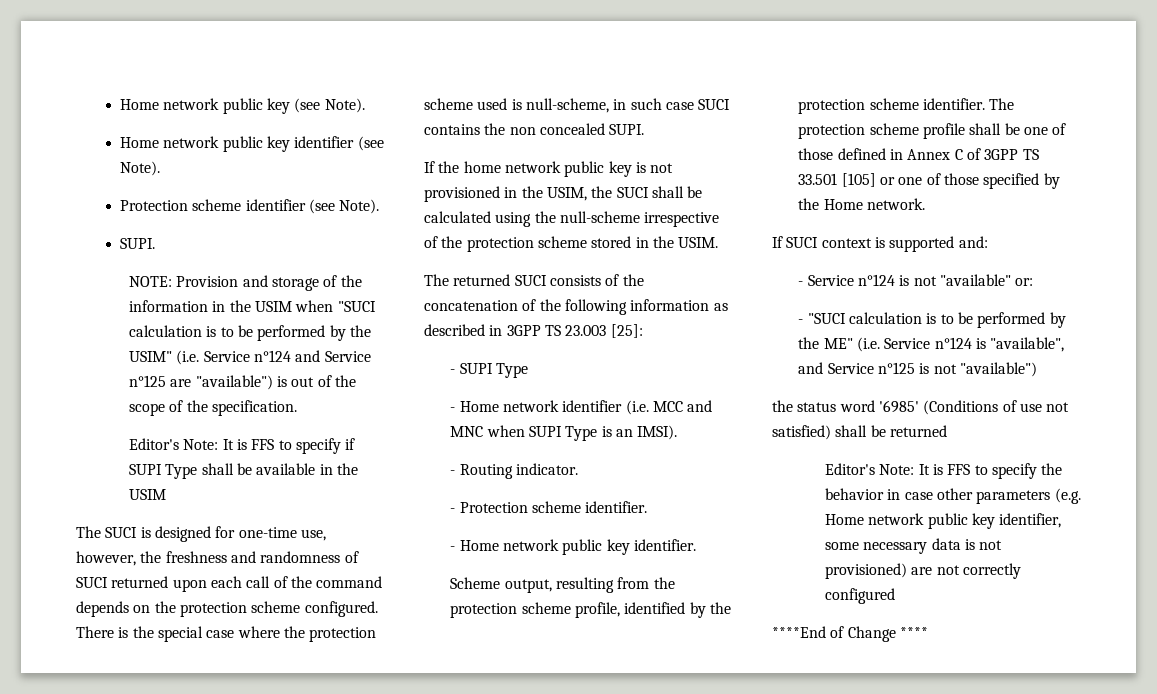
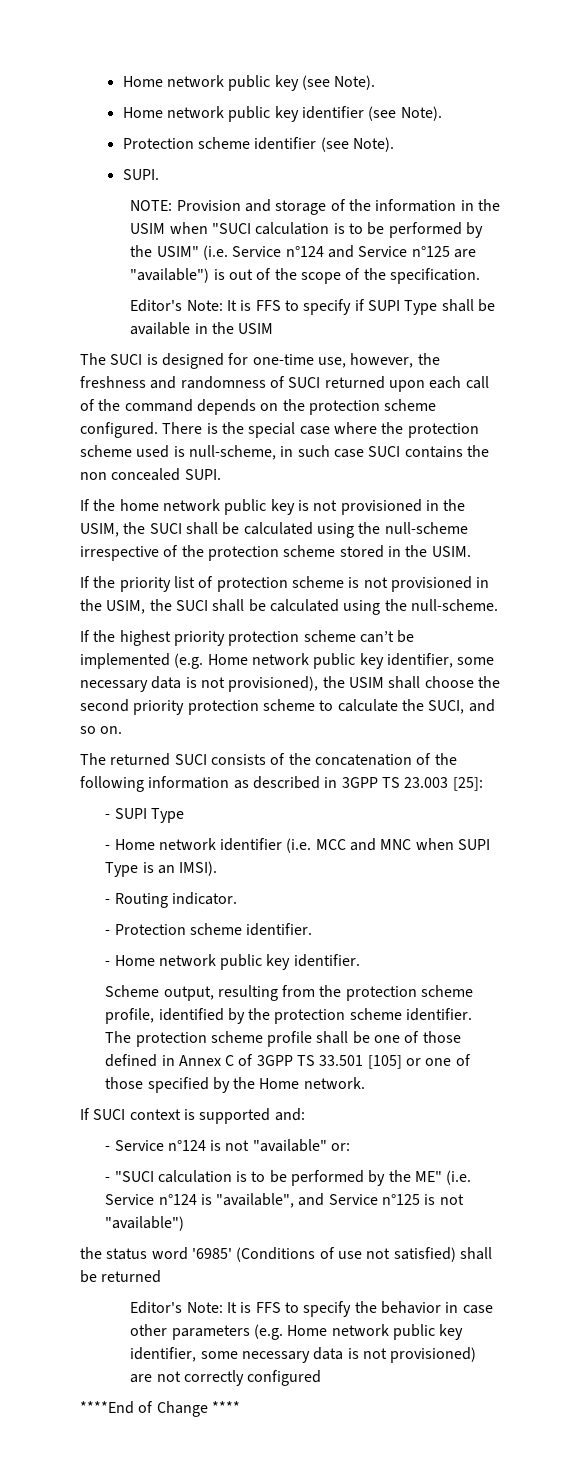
(719, 242) none -> [80,576,490,592] [80,599,498,615] [80,630,415,646] [80,653,495,669] [80,676,500,692] [80,699,495,715] [80,726,123,734] // If the priority list of protection scheme is not provisioned in the USIM, the SUCI shall be calculated using the null-scheme. // If the highest priority protection scheme can’t be implemented (e.g. Home network public key identifier, some necessary data is not provisioned), the USIM shall choose the second priority protection scheme to calculate the SUCI, and so on.

